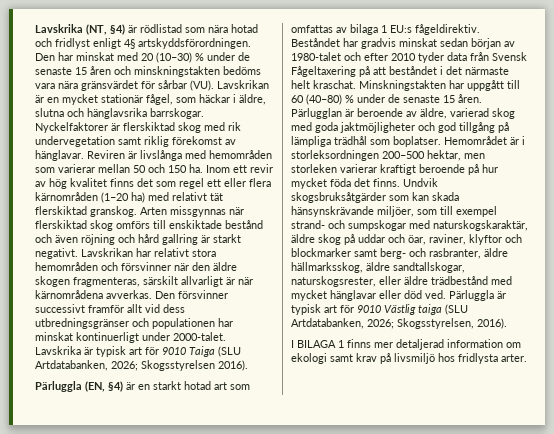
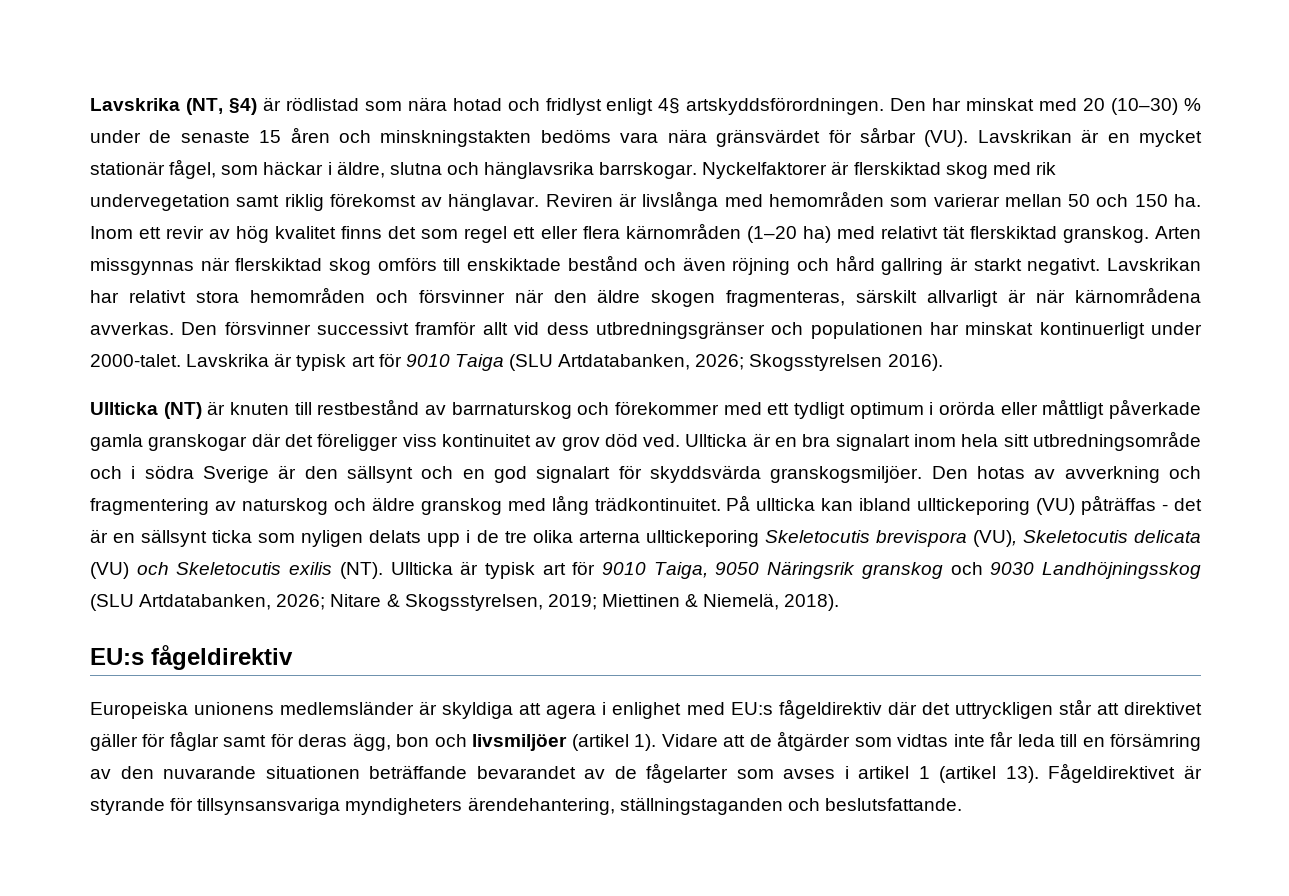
[35,381,250,392] [291,24,480,35] [291,38,515,49] [291,52,527,63] [291,66,509,77] [291,80,520,91] [291,94,482,105] [291,108,515,119] [291,122,509,133] [291,136,525,147] [291,150,485,161] [291,164,498,175] [291,178,438,189] [291,192,459,203] [291,206,497,217] [291,220,528,231] [291,234,522,245] [291,248,508,259] [291,262,465,273] [291,276,512,287] [291,290,506,301] [291,304,468,315] [291,318,507,329] [291,339,521,350] [291,353,527,364] Pärluggla (EN, §4) är en starkt hotad art som omfattas av bilaga 1 EU:s fågeldirektiv. Beståndet har gradvis minskat sedan början av 1980-talet och efter 2010 tyder data från Svensk Fågeltaxering på att beståndet i det närmaste helt kraschat. Minskningstakten har uppgått till 60 (40–80) % under de senaste 15 åren. Pärlugglan är beroende av äldre, varierad skog med goda jaktmöjligheter och god tillgång på lämpliga trädhål som boplatser. Hemområdet är i storleksordningen 200–500 hektar, men storleken varierar kraftigt beroende på hur mycket föda det finns. Undvik skogsbruksåtgärder som kan skada hänsynskrävande miljöer, som till exempel strand- och sumpskogar med naturskogskaraktär, äldre skog på uddar och öar, raviner, klyftor och blockmarker samt berg- och rasbranter, äldre hällmarksskog, äldre sandtallskogar, naturskogsrester, eller äldre trädbestånd med mycket hänglavar eller död ved. Pärluggla är typisk art för 9010 Västlig taiga (SLU Artdatabanken, 2026; Skogsstyrelsen, 2016). // I BILAGA 1 finns mer detaljerad information om ekologi samt krav på livsmiljö hos fridlysta arter. -> [90,399,1201,419] [90,431,1201,451] [90,465,1202,483] [90,495,1203,515] [90,529,1201,547] [90,561,1202,579] [90,593,840,611] [90,645,293,670] [90,699,1202,719] [90,731,1202,751] [90,763,1202,783] [90,797,962,815] Ullticka (NT) är knuten till restbestånd av barrnaturskog och förekommer med ett tydligt optimum i orörda eller måttligt påverkade gamla granskogar där det föreligger viss kontinuitet av grov död ved. Ullticka är en bra signalart inom hela sitt utbredningsområde och i södra Sverige är den sällsynt och en god signalart för skyddsvärda granskogsmiljöer. Den hotas av avverkning och fragmentering av naturskog och äldre granskog med lång trädkontinuitet. På ullticka kan ibland ulltickeporing (VU) påträffas - det är en sällsynt ticka som nyligen delats upp i de tre olika arterna ulltickeporing Skeletocutis brevispora (VU), Skeletocutis delicata (VU) och Skeletocutis exilis (NT). Ullticka är typisk art för 9010 Taiga, 9050 Näringsrik granskog och 9030 Landhöjningsskog (SLU Artdatabanken, 2026; Nitare & Skogsstyrelsen, 2019; Miettinen & Niemelä, 2018). // EU:s fågeldirektiv // Europeiska unionens medlemsländer är skyldiga att agera i enlighet med EU:s fågeldirektiv där det uttryckligen står att direktivet gäller för fåglar samt för deras ägg, bon och livsmiljöer (artikel 1). Vidare att de åtgärder som vidtas inte får leda till en försämring av den nuvarande situationen beträffande bevarandet av de fågelarter som avses i artikel 1 (artikel 13). Fågeldirektivet är styrande för tillsynsansvariga myndigheters ärendehantering, ställningstaganden och beslutsfattande.

